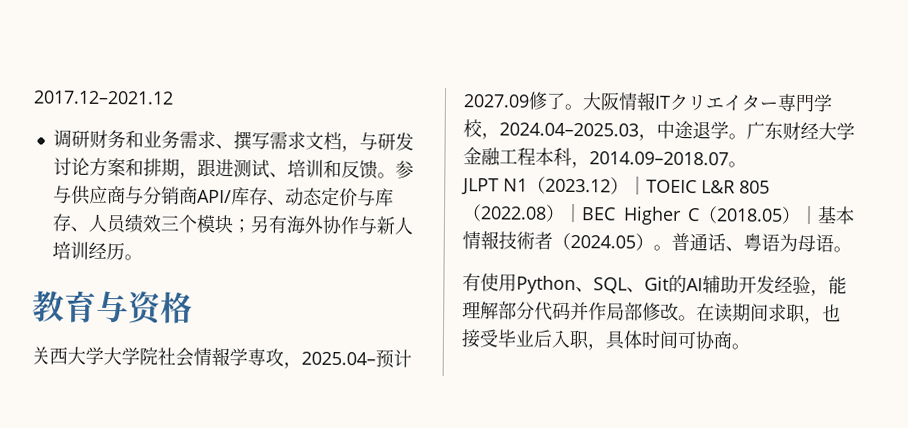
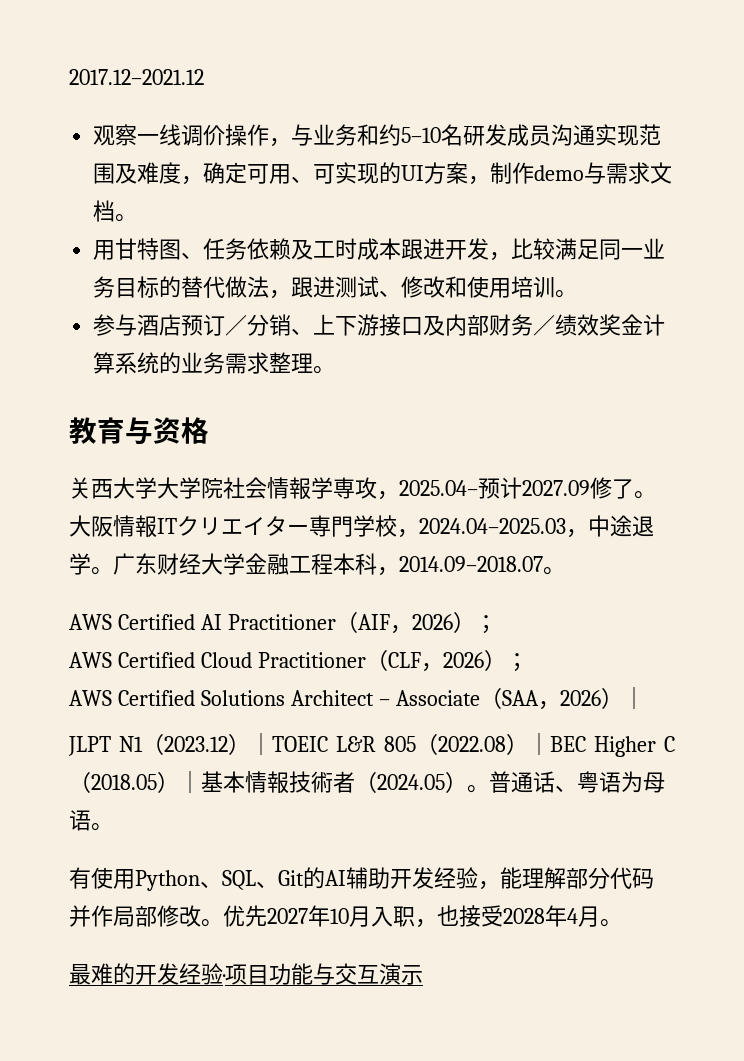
[52,129,414,153] [52,157,414,180] [52,185,394,207] [51,213,413,235] [51,241,125,261] 调研财务和业务需求、撰写需求文档，与研发讨论方案和排期，跟进测试、培训和反馈。参与供应商与分销商API/库存、动态定价与库存、人员绩效三个模块；另有海外协作与新人培训经历 -> [93,124,662,147] [93,162,673,185] [93,200,138,222] [93,238,666,261] [93,276,578,299] [93,314,666,336] [93,352,314,374] 观察一线调价操作，与业务和约5–10名研发成员沟通实现范围及难度，确定可用、可实现的UI方案，制作demo与需求文档。 // 用甘特图、任务依赖及工时成本跟进开发，比较满足同一业务目标的替代做法，跟进测试、修改和使用培训。 // 参与酒店预订／分销、上下游接口及内部财务／绩效奖金计算系统的业务需求整理
(747, 164) none -> [69,612,497,634] [69,650,528,672] [69,687,645,710] // AWS Certified AI Practitioner（AIF，2026）； // AWS Certified Cloud Practitioner（CLF，2026）； // AWS Certified Solutions Architect – Associate（SAA，2026）｜
[696,303,841,325] [461,329,750,351] 在读期间求职，也接受毕业后入职，具体时间可协商。 -> [223,905,622,928] [69,963,423,985] 优先2027年10月入职，也接受2028年4月。 // 最难的开发经验·项目功能与交互演示

